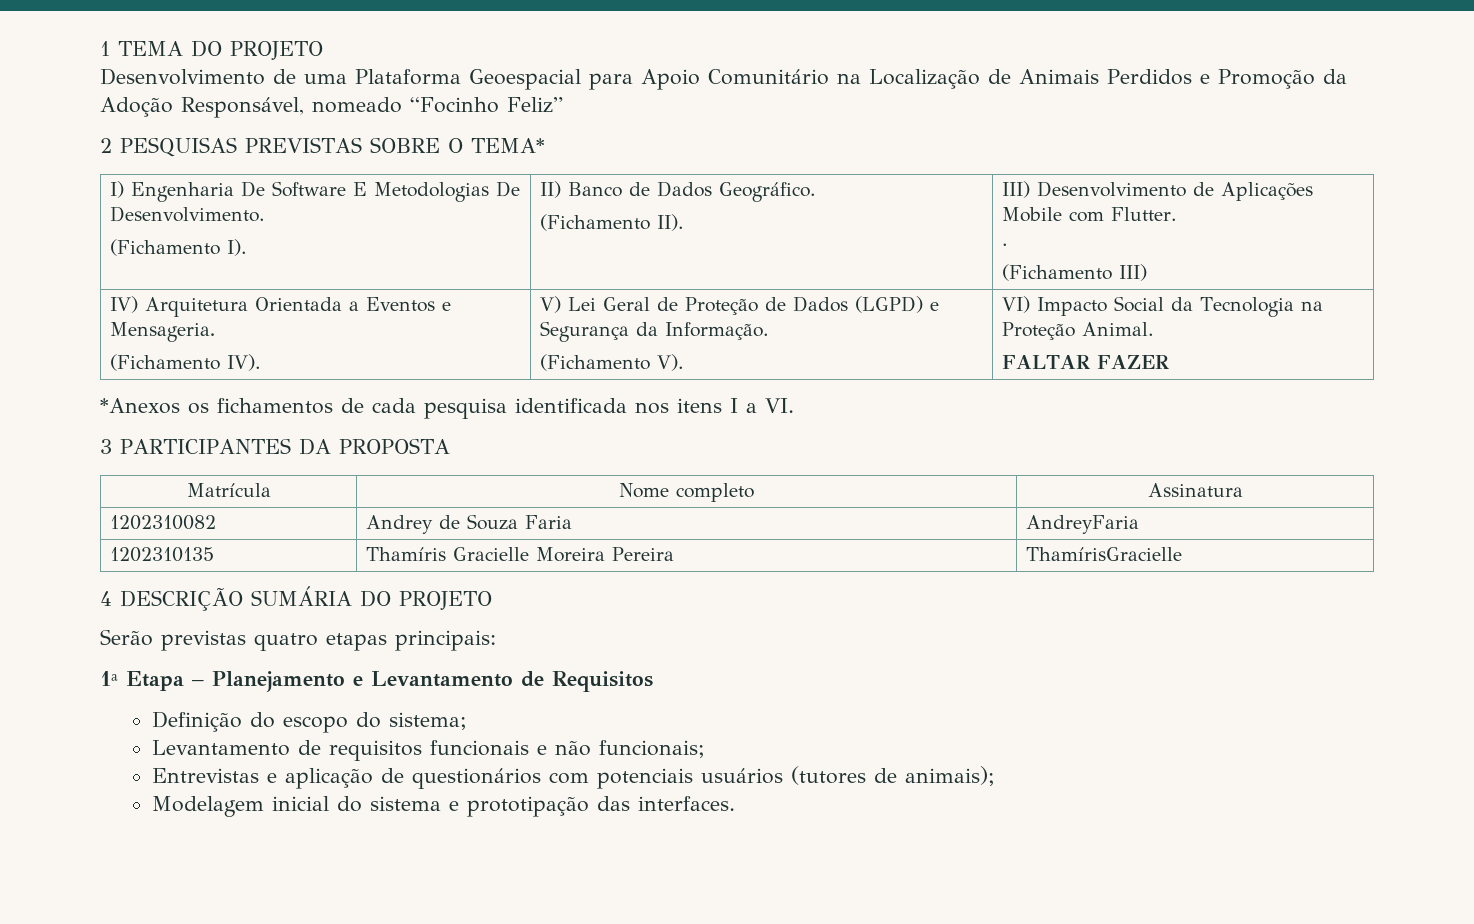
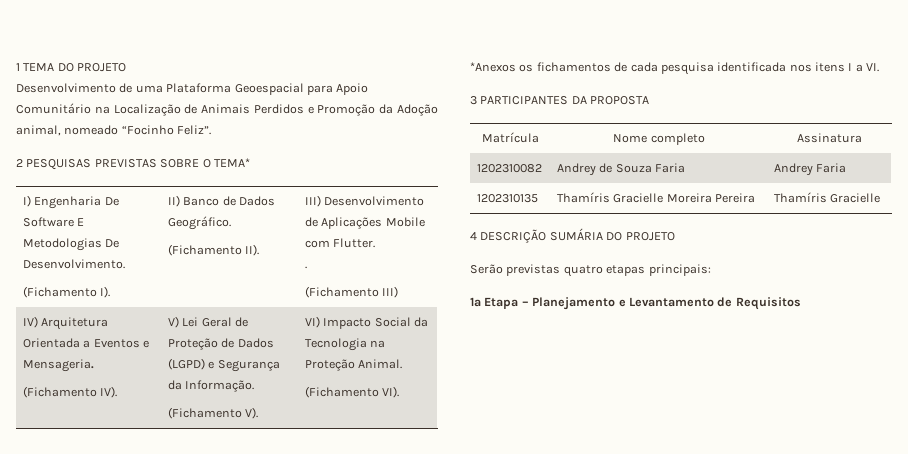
[181,97,304,118] Responsável, -> [16,125,61,136] animal,
[507,97,563,113] Feliz” -> [177,125,212,135] Feliz”.
[1002,355,1170,369] FALTAR FAZER -> [304,386,400,398] (Fichamento VI).
[1026,515,1140,534] AndreyFaria -> [773,163,847,176] Andrey Faria
[1026,547,1183,561] ThamírisGracielle -> [773,192,881,203] Thamíris Gracielle
[152,711,468,733] [152,740,706,761] [152,766,996,789] [152,796,736,817] // Definição do escopo do sistema; // Levantamento de requisitos funcionais e não funcionais; // Entrevistas e aplicação de questionários com potenciais usuários (tutores de animais); // Modelagem inicial do sistema e prototipação das interfaces. -> (801, 303) none

